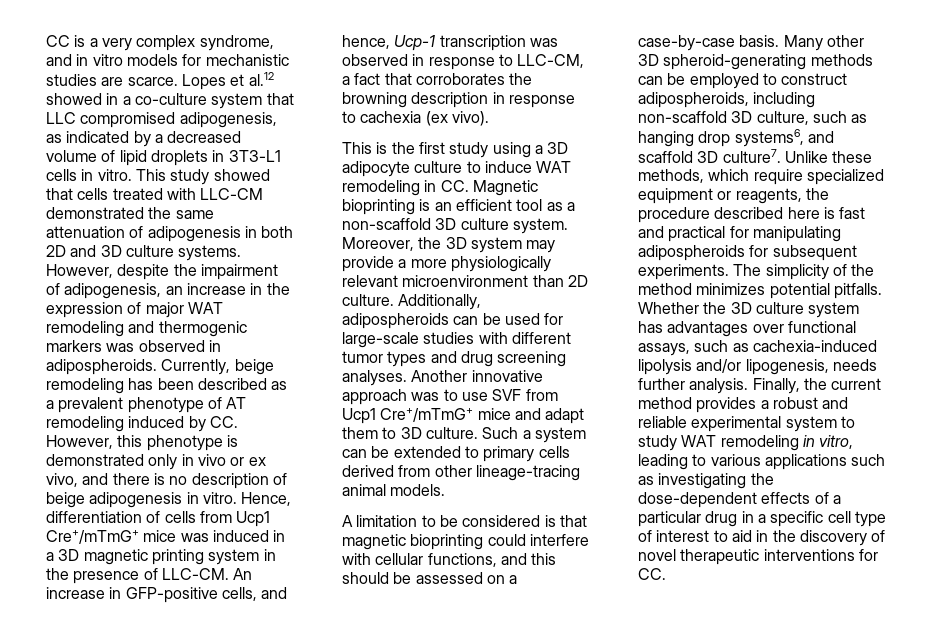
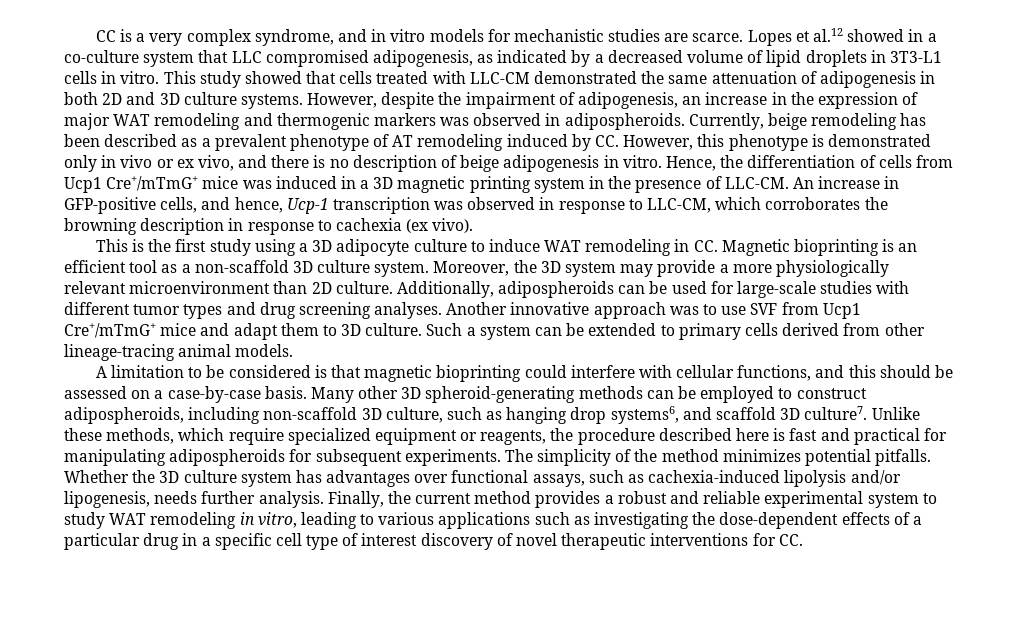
(292, 499) none -> [720,155,744,168] the
[342,73,412,85] a fact that -> [715,197,762,210] which
[713,530,796,542] to aid in the -> (418, 539) none

